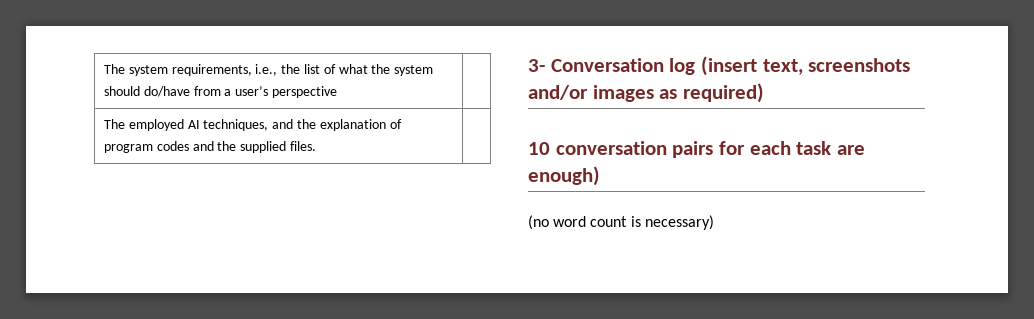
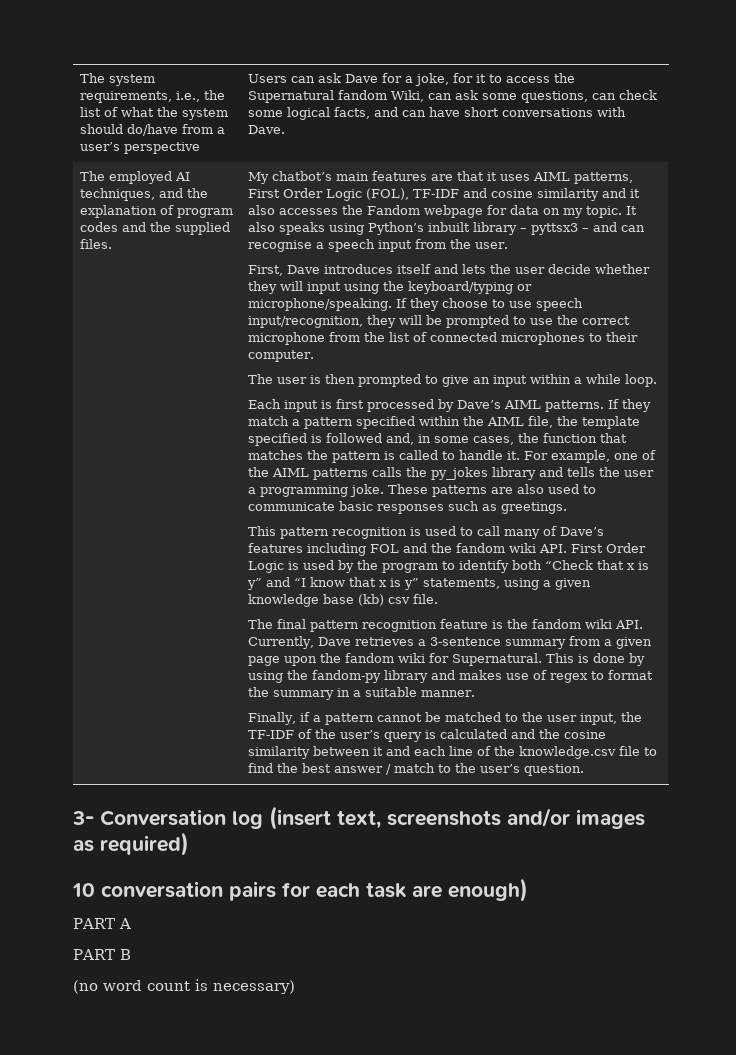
(338, 92) none -> [248,73,576,86] [248,90,658,103] [248,107,627,120] [248,125,286,134] Users can ask Dave for a joke, for it to access the Supernatural fandom Wiki, can ask some questions, can check some logical facts, and can have short conversations with Dave.
(317, 146) none -> [248,171,634,184] [248,188,641,201] [248,205,638,218] [248,222,646,235] [248,239,509,252] [248,264,651,276] [248,281,533,294] [248,298,584,311] [248,315,631,328] [248,332,639,345] [248,350,315,362] [248,374,658,387] [248,399,652,412] [248,416,641,429] [248,433,628,446] [248,450,657,463] [248,467,655,480] [248,484,597,497] [248,501,568,514] [248,526,605,539] [248,543,647,556] [248,560,650,573] [247,577,592,590] [248,594,439,607] [248,619,644,632] [248,636,653,649] [248,653,646,666] [248,670,654,683] [248,687,476,700] [248,712,643,725] [248,729,607,742] [248,746,658,759] [248,763,585,776] My chatbot’s main features are that it uses AIML patterns, First Order Logic (FOL), TF-IDF and cosine similarity and it also accesses the Fandom webpage for data on my topic. It also speaks using Python’s inbuilt library – pyttsx3 – and can recognise a speech input from the user. // First, Dave introduces itself and lets the user decide whether they will input using the keyboard/typing or microphone/speaking. If they choose to use speech input/recognition, they will be prompted to use the correct microphone from the list of connected microphones to their computer. // The user is then prompted to give an input within a while loop. // Each input is first processed by Dave’s AIML patterns. If they match a pattern specified within the AIML file, the template specified is followed and, in some cases, the function that matches the pattern is called to handle it. For example, one of the AIML patterns calls the py_jokes library and tells the user a programming joke. These patterns are also used to communicate basic responses such as greetings. // This pattern recognition is used to call many of Dave’s features including FOL and the fandom wiki API. First Order Logic is used by the program to identify both “Check that x is y” and “I know that x is y” statements, using a given knowledge base (kb) csv file. // The final pattern recognition feature is the fandom wiki API. Currently, Dave retrieves a 3-sentence summary from a given page upon the fandom wiki for Supernatural. This is done by using the fandom-py library and makes use of regex to format the summary in a suitable manner. // Finally, if a pattern cannot be matched to the user input, the TF-IDF of the user’s query is calculated and the cosine similarity between it and each line of the knowledge.csv file to find the best answer / match to the user’s question.
(600, 176) none -> [73,918,131,929] [73,949,131,960] // PART A // PART B

